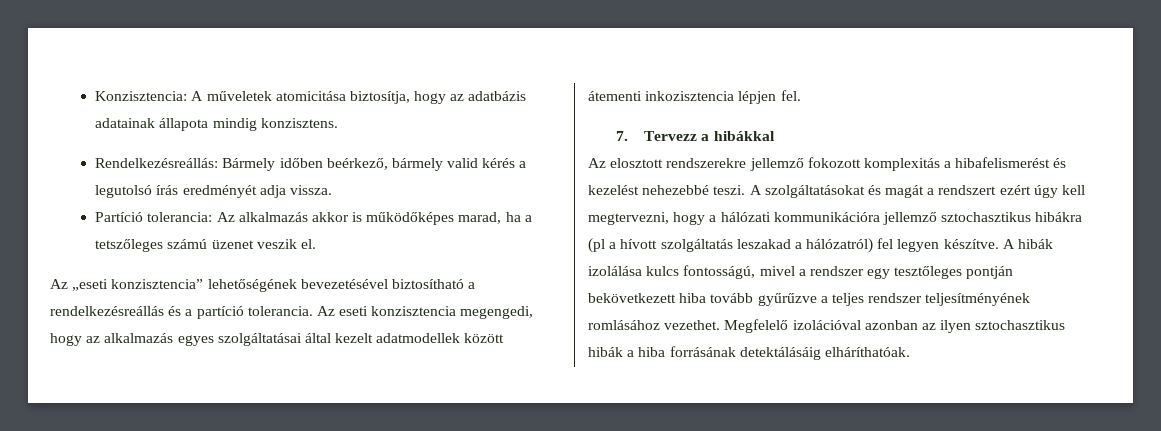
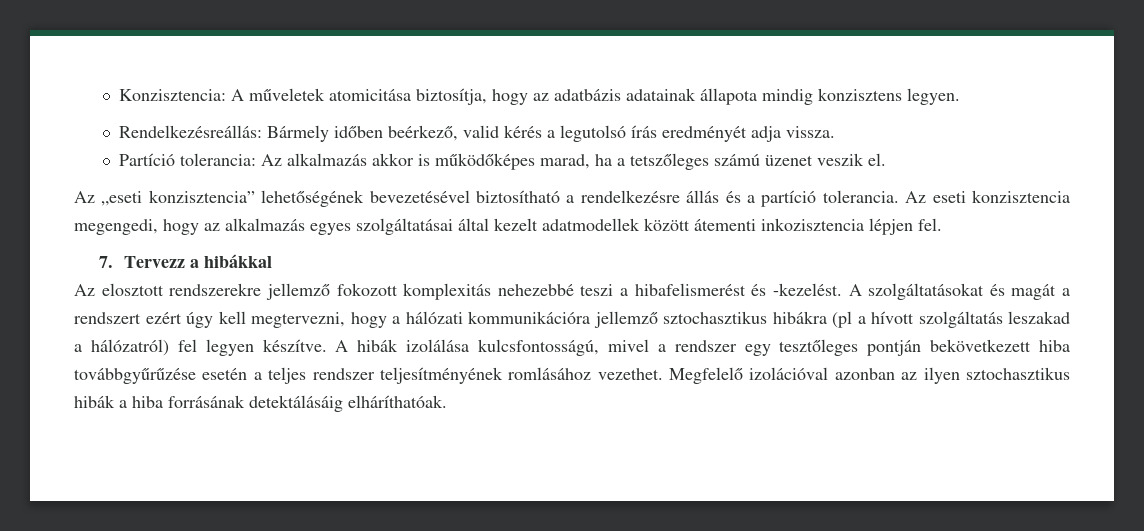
[260,118,338,128] konzisztens. -> [817,88,960,105] konzisztens legyen.
[391,158,443,171] bármely -> (458, 133) none
[50,306,164,316] rendelkezésreállás -> [580,190,720,203] rendelkezésre állás
(940, 164) none -> [497,284,614,296] nehezebbé teszi
[588,185,746,195] kezelést nehezebbé teszi. -> [772,283,842,296] -kezelést.
[646,265,756,279] kulcs fontosságú, -> [478,339,599,356] kulcsfontosságú,
[710,293,817,306] tovább gyűrűzve -> [74,368,248,384] továbbgyűrűzése esetén

